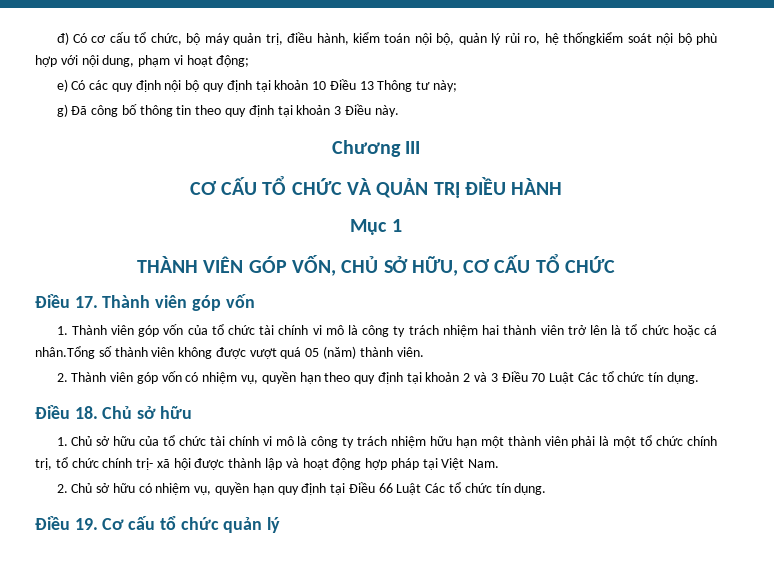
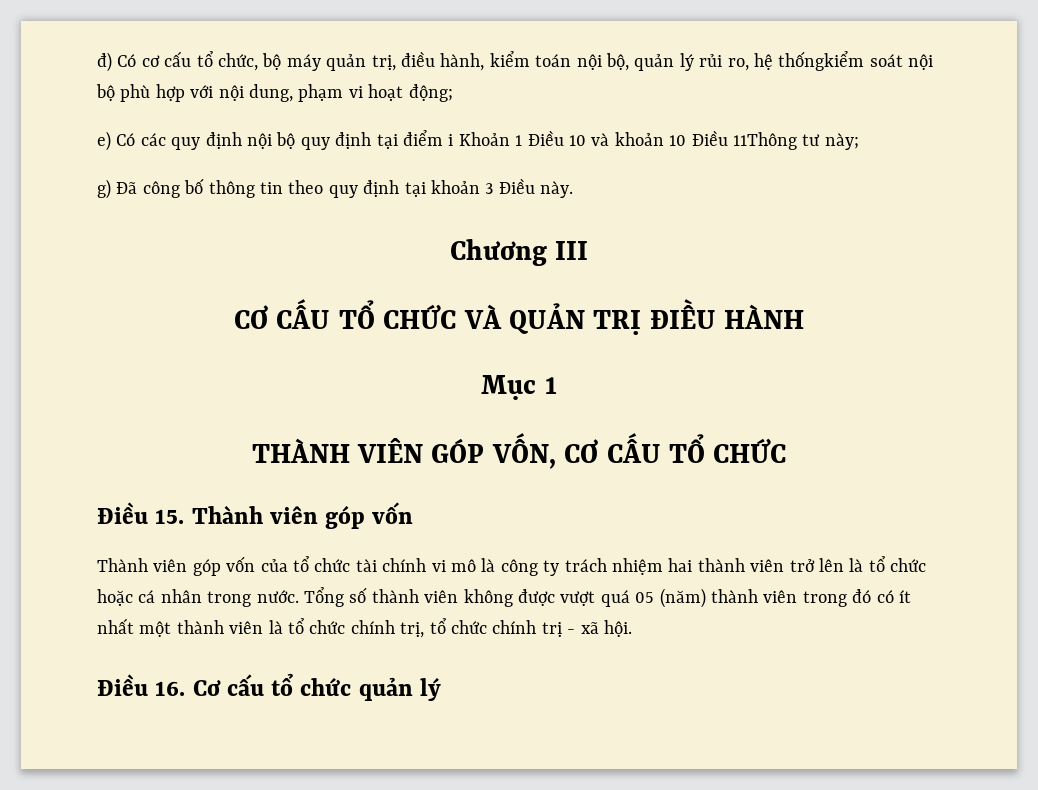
(271, 86) none -> [403,130,610,146] điểm i Khoản 1 Điều 10 và
[359,80,413,92] 13 Thông -> [732,132,797,150] 11Thông
[341,256,458,276] CHỦ SỞ HỮU, -> (556, 451) none
[74,296,98,308] 17. -> [155,509,185,524] 15.
[56,326,68,335] 1. -> (414, 513) none
[35,346,95,359] nhân.Tổng -> [160,587,344,607] nhân trong nước. Tổng
[396,347,424,357] [56,371,700,384] [35,405,192,419] [56,435,637,448] viên. // 2. Thành viên góp vốn có nhiệm vụ, quyền hạn theo quy định tại khoản 2 và 3 Điều 70 Luật Các tổ chức tín dụng. // Điều 18. Chủ sở hữu // 1. Chủ sở hữu của tổ chức tài chính vi mô là công ty trách nhiệm hữu hạn một thành viên phải là một -> [763,589,911,607] [97,618,283,637] viên trong đó có ít nhất một thành viên là
[136,458,500,470] [56,482,547,495] [35,516,98,530] trị- xã hội được thành lập và hoạt động hợp pháp tại Việt Nam. // 2. Chủ sở hữu có nhiệm vụ, quyền hạn quy định tại Điều 66 Luật Các tổ chức tín dụng. // Điều 19. -> [541,620,632,637] [97,674,186,696] trị - xã hội. // Điều 16.

